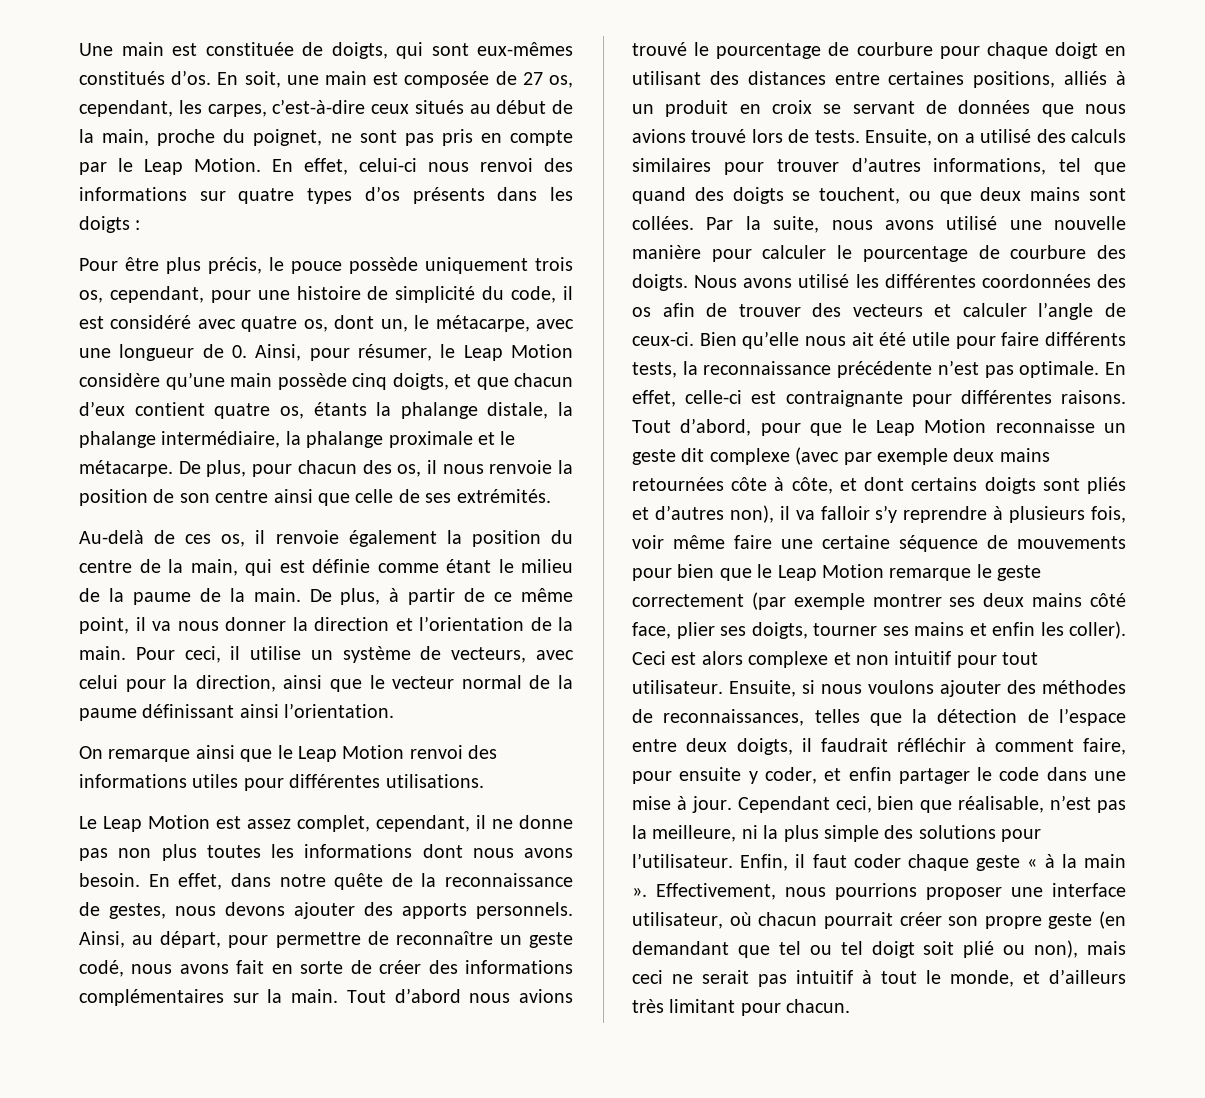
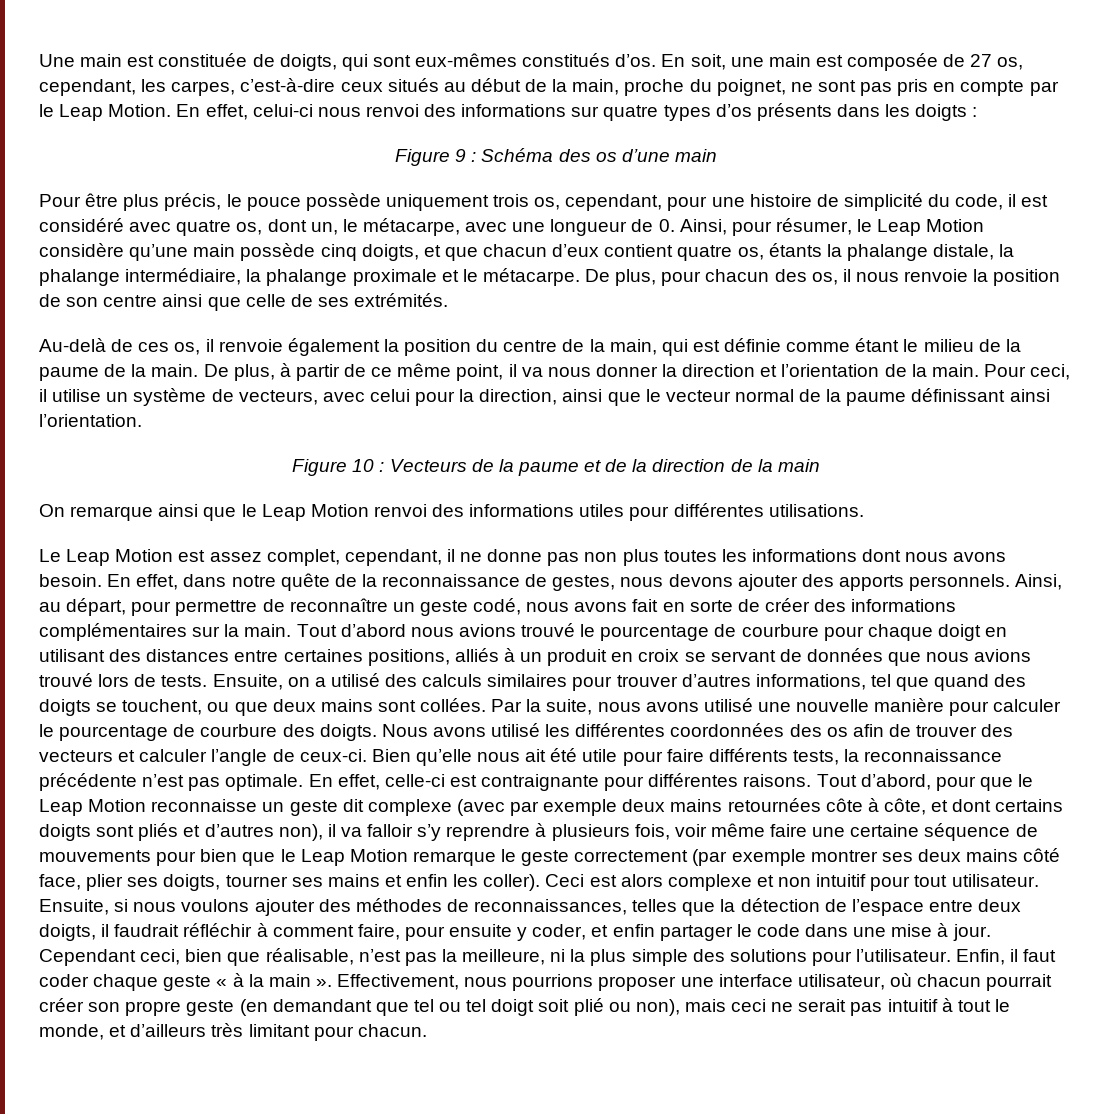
(141, 225) none -> [395,148,717,166] // Figure 9 : Schéma des os d’une main
(395, 710) none -> [292,459,820,476] // Figure 10 : Vecteurs de la paume et de la direction de la main

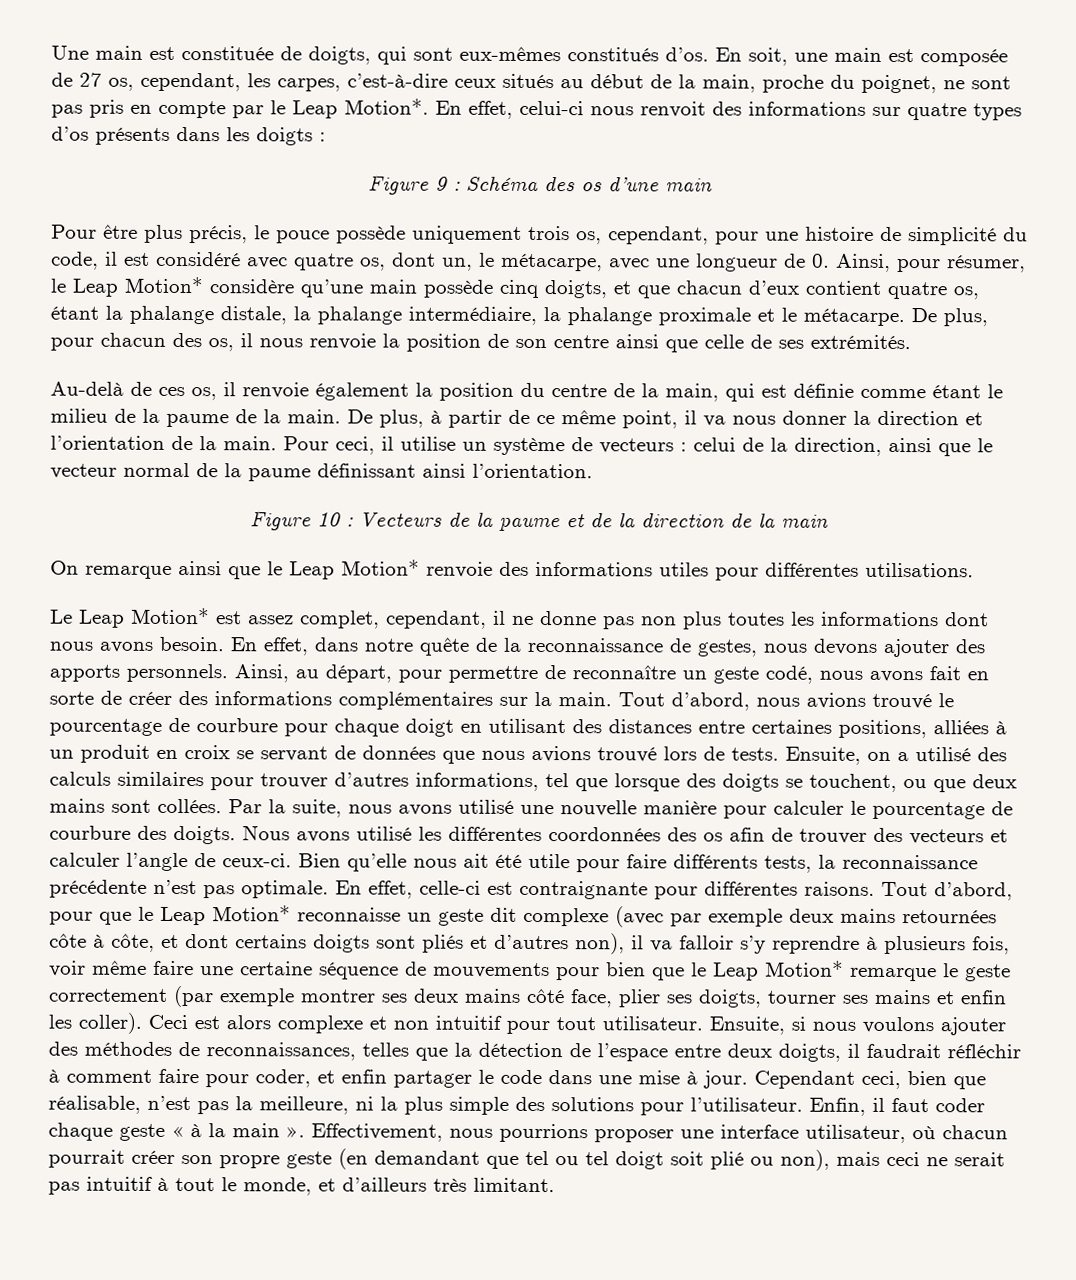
[108,104,172,117] Motion. -> [344,98,429,115] Motion*.
[365,104,419,117] renvoi -> [640,101,706,118] renvoit
[926,219,985,232] Motion -> [124,276,204,294] Motion*
[768,243,822,257] étants -> [50,306,99,320] étant
[238,389,456,406] vecteurs, avec celui pour -> [599,437,764,454] vecteurs : celui de
[310,504,427,517] Motion renvoi -> [341,559,493,578] Motion* renvoie
[115,549,174,562] Motion -> [131,607,210,625] Motion*
[340,624,406,637] d’abord -> [671,692,750,711] d’abord,
[454,648,499,662] alliés -> [933,720,989,735] alliées
[934,674,990,691] quand -> [614,773,680,792] lorsque
[88,799,147,812] Motion -> [212,905,291,922] Motion*
[349,849,408,862] Motion -> [765,960,844,977] Motion*
[357,924,528,941] faire, pour ensuite y -> [158,1068,249,1088] faire pour
[248,1024,427,1041] limitant pour chacun. -> [473,1177,555,1193] limitant.

